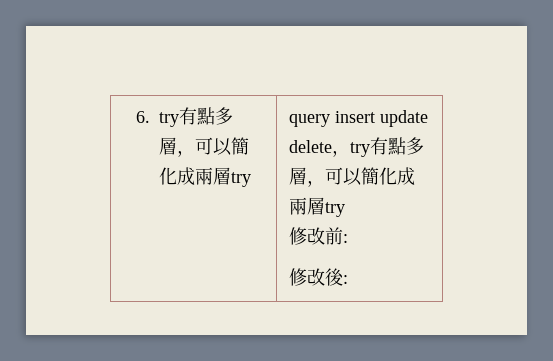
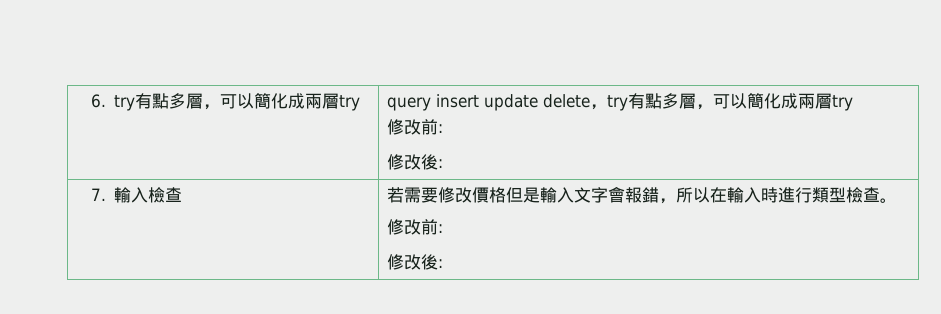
(349, 279) none -> [90,187,183,203] [386,186,897,204] [386,219,443,235] [386,254,443,270] // 7.輸入檢查 | 若需要修改價格但是輸入文字會報錯，所以在輸入時進行類型檢查。 // 修改前: // 修改後:

